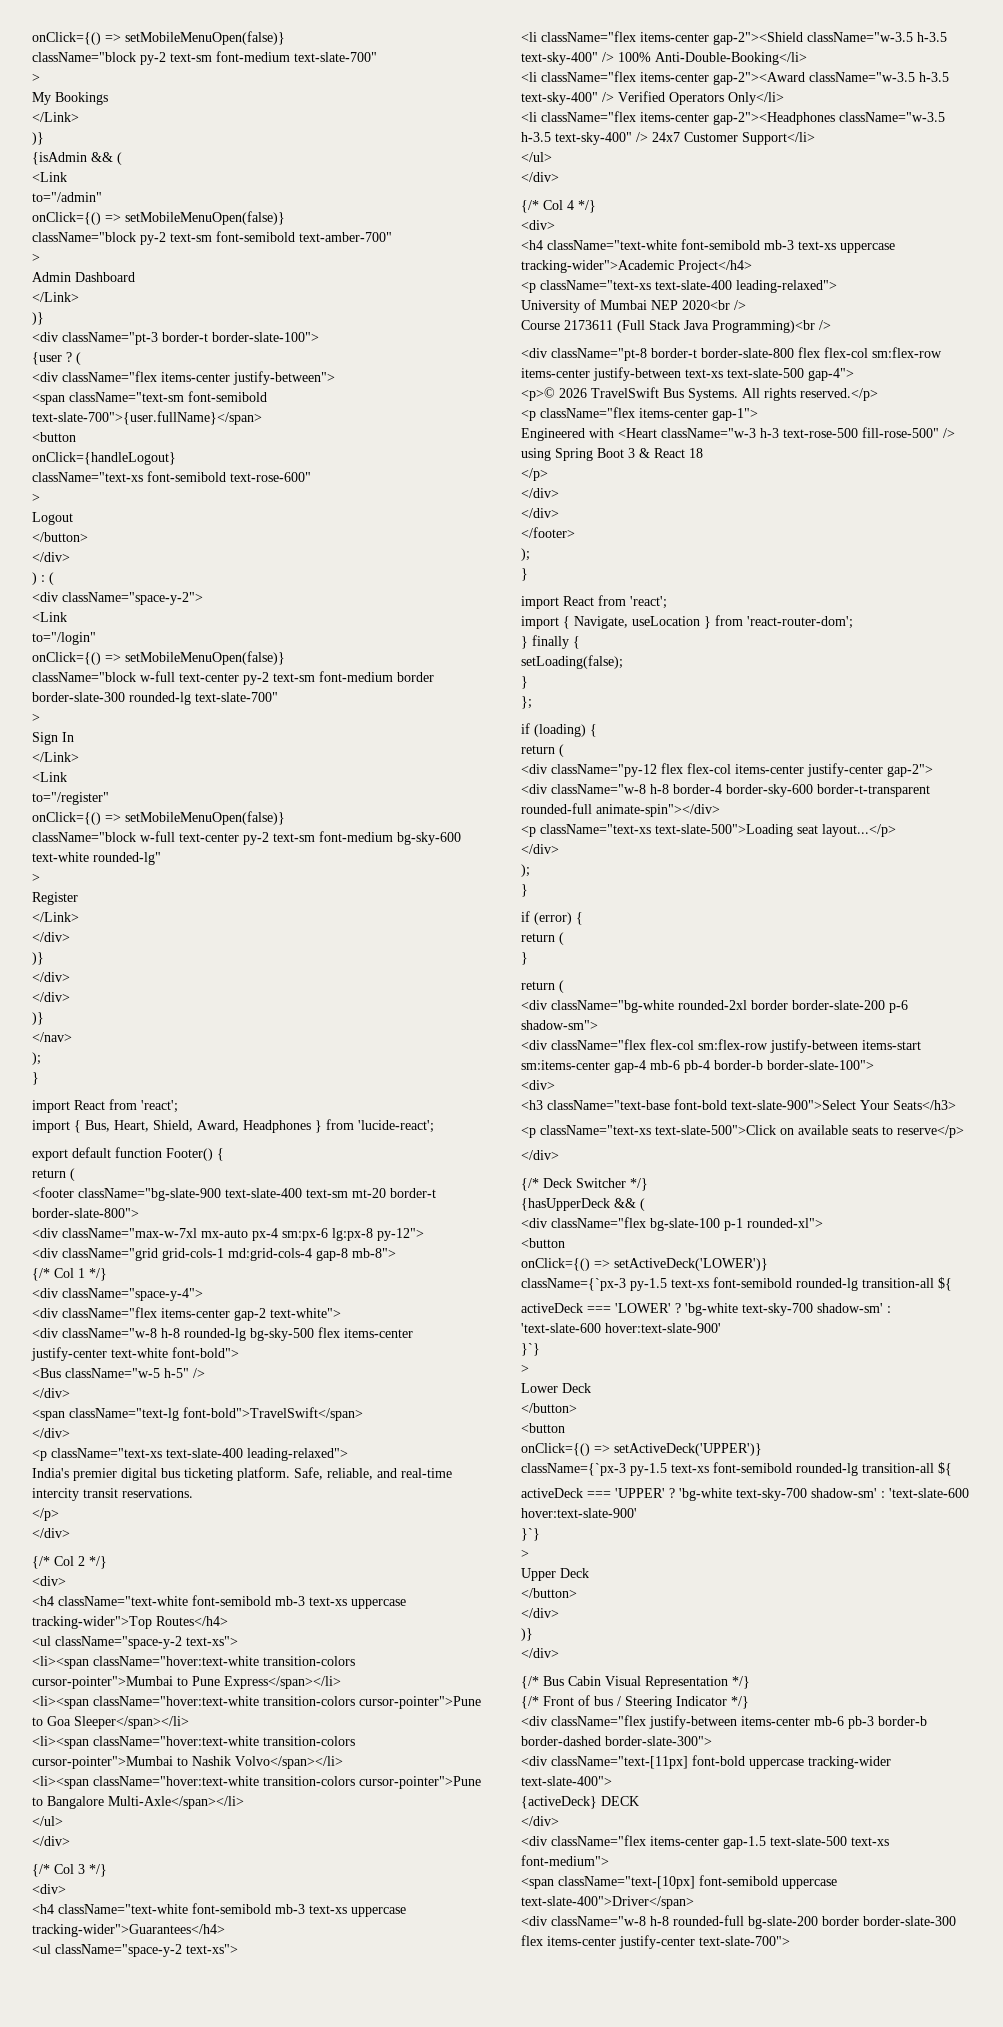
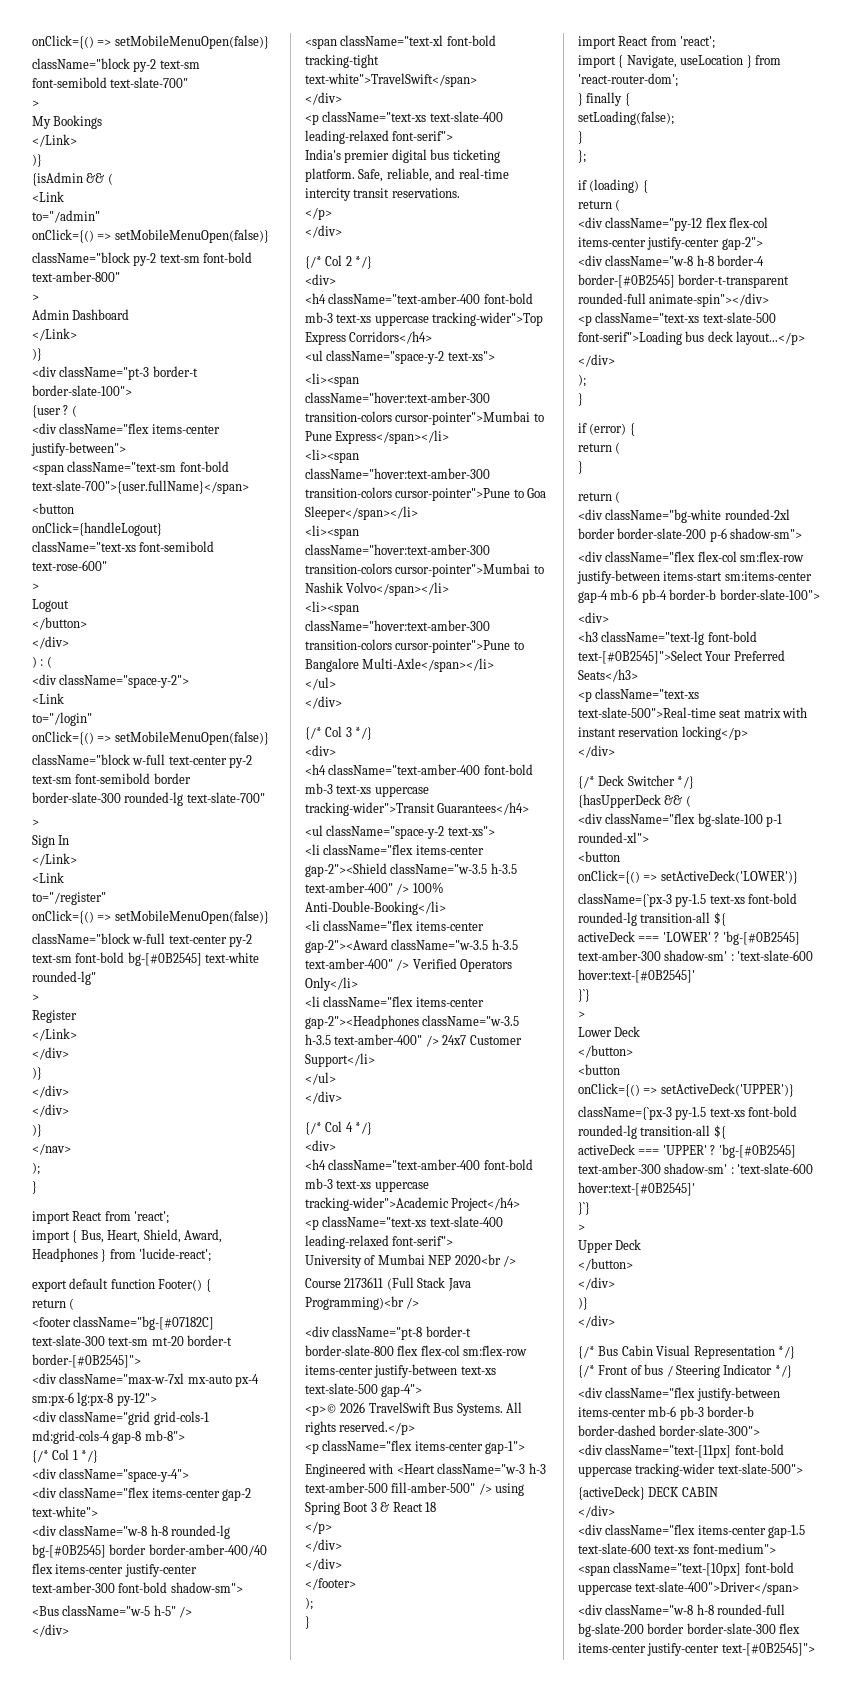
[32,31,285,45] [32,51,290,65] onClick={() => setMobileMenuOpen(false)} // className="block py-2 text-sm font-medium -> [32,35,269,49] [32,58,200,72] [32,77,107,88] onClick={() => setMobileMenuOpen(false)} // className="block py-2 text-sm font-semibold
[216,231,392,242] font-semibold text-amber-700" -> [203,252,253,263] [32,271,120,282] font-bold text-amber-800"
[188,391,267,402] font-semibold -> [179,461,229,472] font-bold
[319,671,393,682] font-medium -> [75,773,151,784] font-semibold
[319,831,461,845] font-medium bg-sky-600 -> [75,952,202,966] font-bold bg-[#0B2545]
[78,1188,302,1201] className="bg-slate-900 text-slate-400 -> [73,1316,215,1330] [32,1335,105,1346] className="bg-[#07182C] text-slate-300
[32,1208,139,1218] border-slate-800"> -> [32,1354,141,1368] border-[#0B2545]">
[250,1327,413,1341] [31,1347,239,1361] bg-sky-500 flex items-center justify-center text-white font-bold"> -> [32,1544,267,1558] [32,1563,197,1577] [32,1582,243,1593] bg-[#0B2545] border border-amber-400/40 flex items-center justify-center text-amber-300 font-bold shadow-sm">
[69,1407,363,1421] className="text-lg font-bold">TravelSwift</span> -> [340,35,496,46] [305,54,379,68] [305,73,477,87] className="text-xl font-bold tracking-tight text-white">TravelSwift</span>
[247,1448,348,1461] leading-relaxed"> -> [305,130,454,144] leading-relaxed font-serif">
[58,1595,271,1606] className="text-white font-semibold -> [328,293,533,304] className="text-amber-400 font-bold
[156,1616,228,1626] Routes</h4> -> [305,331,433,345] Express Corridors</h4>
[93,1656,259,1666] className="hover:text-white -> [305,392,490,403] className="hover:text-amber-300
[93,1696,259,1706] className="hover:text-white -> [305,468,490,479] className="hover:text-amber-300
[93,1736,259,1746] className="hover:text-white -> [305,544,490,555] className="hover:text-amber-300
[93,1776,259,1786] className="hover:text-white -> [305,620,490,631] className="hover:text-amber-300
[58,1903,406,1917] [32,1924,225,1937] className="text-white font-semibold mb-3 text-xs uppercase tracking-wider">Guarantees</h4> -> [328,764,533,775] [305,783,429,797] [305,802,530,816] className="text-amber-400 font-bold mb-3 text-xs uppercase tracking-wider">Transit Guarantees</h4>
[521,52,598,65] text-sky-400" -> [305,882,393,893] text-amber-400"
[521,92,598,105] text-sky-400" -> [305,958,393,969] text-amber-400"
[555,132,632,145] text-sky-400" -> [334,1034,423,1045] text-amber-400"
[547,239,760,250] className="text-white font-semibold -> [328,1159,533,1170] className="text-amber-400 font-bold
[736,280,837,293] leading-relaxed"> -> [305,1235,454,1249] leading-relaxed font-serif">
[783,427,939,438] text-rose-500 fill-rose-500" -> [305,1482,476,1493] text-amber-500 fill-amber-500"
[726,784,813,797] border-sky-600 -> [578,274,675,288] border-[#0B2545]
[655,824,818,837] text-slate-500">Loading seat -> [702,312,776,323] [578,331,733,345] text-slate-500 font-serif">Loading bus deck
[547,1099,956,1110] [521,1125,964,1138] className="text-base font-bold text-slate-900">Select Your Seats</h3> // <p className="text-xs text-slate-500">Click on available seats to reserve</p> -> [601,631,757,645] [578,650,785,664] [578,669,638,682] [578,688,700,702] [578,707,808,718] [578,726,748,740] className="text-lg font-bold text-[#0B2545]">Select Your Preferred Seats</h3> // <p className="text-xs text-slate-500">Real-time seat matrix with instant reservation locking</p>
[713,1277,792,1288] font-semibold -> [748,893,798,904] font-bold
[685,1303,891,1316] [521,1323,721,1333] 'bg-white text-sky-700 shadow-sm' : 'text-slate-600 hover:text-slate-900' -> [722,931,800,945] [578,950,814,961] [578,969,695,983] 'bg-[#0B2545] text-amber-300 shadow-sm' : 'text-slate-600 hover:text-[#0B2545]'
[713,1462,792,1473] font-semibold -> [748,1106,798,1117] font-bold
[679,1488,969,1501] [521,1508,637,1518] 'bg-white text-sky-700 shadow-sm' : 'text-slate-600 hover:text-slate-900' -> [718,1144,796,1158] [578,1163,814,1174] [578,1182,695,1196] 'bg-[#0B2545] text-amber-300 shadow-sm' : 'text-slate-600 hover:text-[#0B2545]'
[521,1776,612,1786] text-slate-400"> -> [717,1463,803,1474] text-slate-500">
(639, 1801) none -> [681,1487,718,1497] CABIN
[770,1836,847,1846] text-slate-500 -> [578,1543,651,1554] text-slate-600
[699,1875,778,1886] font-semibold -> [744,1562,794,1573] font-bold
[699,1936,790,1946] text-slate-700"> -> [721,1643,815,1656] text-[#0B2545]">

